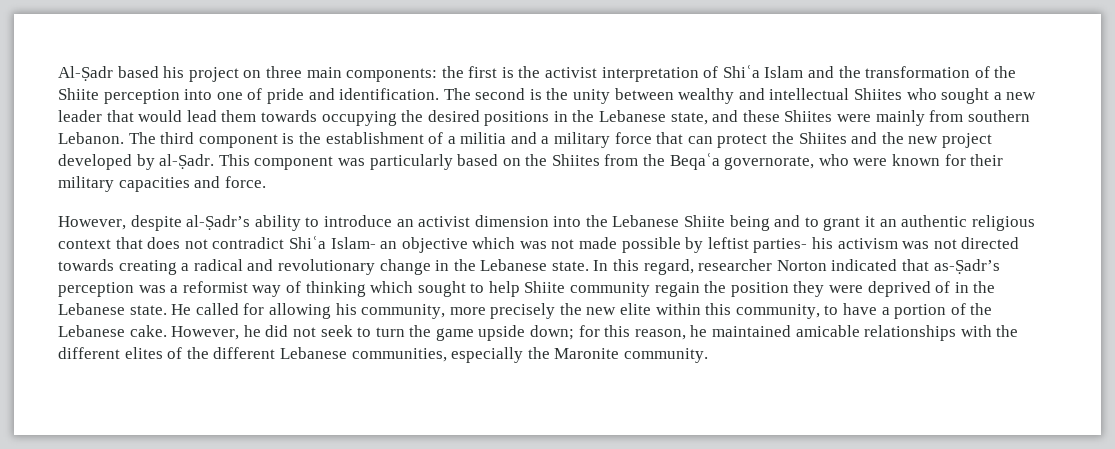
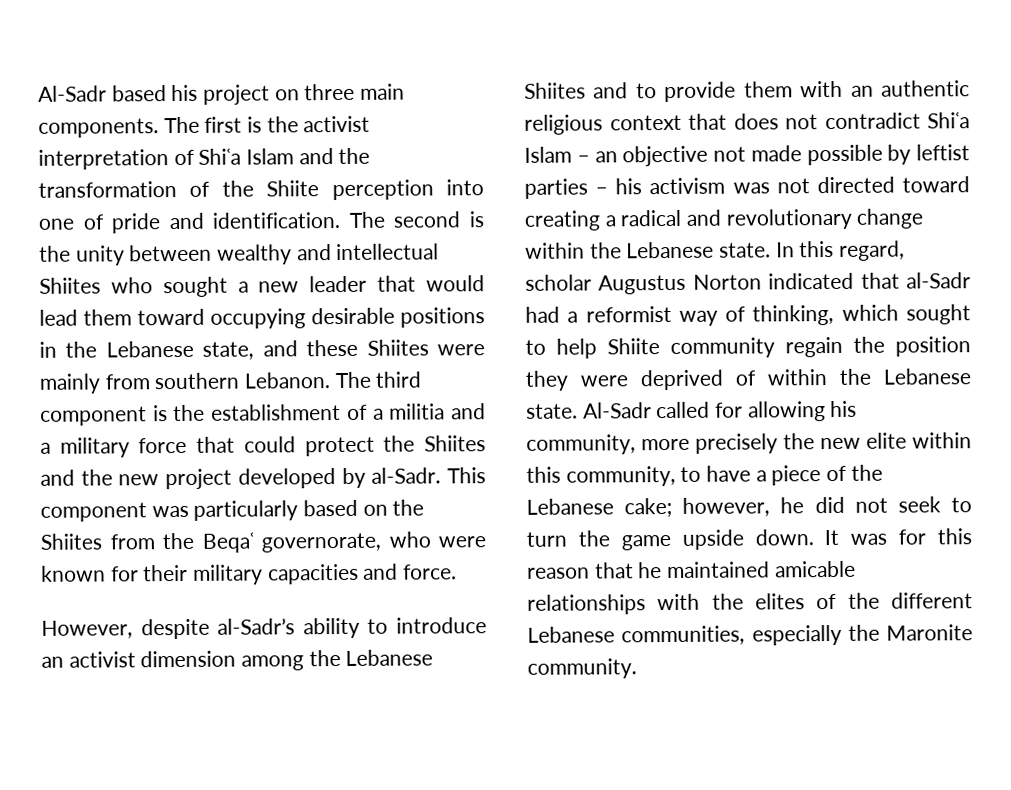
[58,66,113,81] Al-Ṣadr -> [38,85,107,102] Al-Sadr
[346,66,464,82] components: the -> [38,116,200,138] components. The
[260,110,480,126] towards occupying the desired -> [137,307,395,329] toward occupying desirable
[687,136,713,144] can -> [243,436,296,453] could
[159,154,215,169] al-Ṣadr. -> [371,467,442,484] al-Sadr.
[669,153,720,170] Beqaʿa -> [201,532,254,553] Beqaʿ
[186,215,251,230] al-Ṣadr’s -> [217,618,296,635] al-Sadr’s
[553,215,876,231] into the Lebanese Shiite being and to grant it -> [241,649,434,671] [524,80,844,103] among the Lebanese Shiites and to provide them with
[330,237,547,253] Islam- an objective which was -> [524,145,709,167] Islam – an objective
[753,238,808,253] parties- -> [524,178,609,199] parties –
[58,259,114,271] towards -> [902,176,970,193] toward
[435,260,450,271] in -> [525,242,585,259] within
[698,259,773,271] researcher -> [525,274,687,295] scholar Augustus
[933,259,1000,274] [58,282,166,297] as-Ṣadr’s perception was -> [906,272,971,289] [525,306,560,323] al-Sadr had
[305,281,366,297] thinking -> [752,304,835,326] thinking,
[954,281,996,293] [58,303,192,315] in the Lebanese state. He -> [767,368,971,386] [526,402,652,419] within the Lebanese state. Al-Sadr
[894,304,947,319] portion -> [771,465,822,486] piece
[129,325,240,340] cake. However, -> [624,497,771,518] cake; however,
[530,325,686,340] down; for this reason, -> [754,528,972,546] [527,562,634,579] down. It was for this reason that
[58,347,120,359] different -> (744, 601) none

